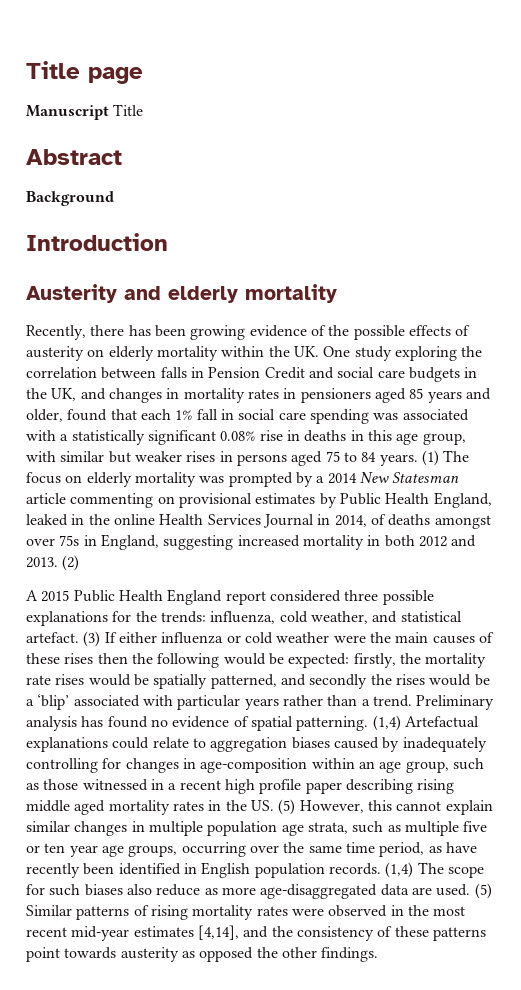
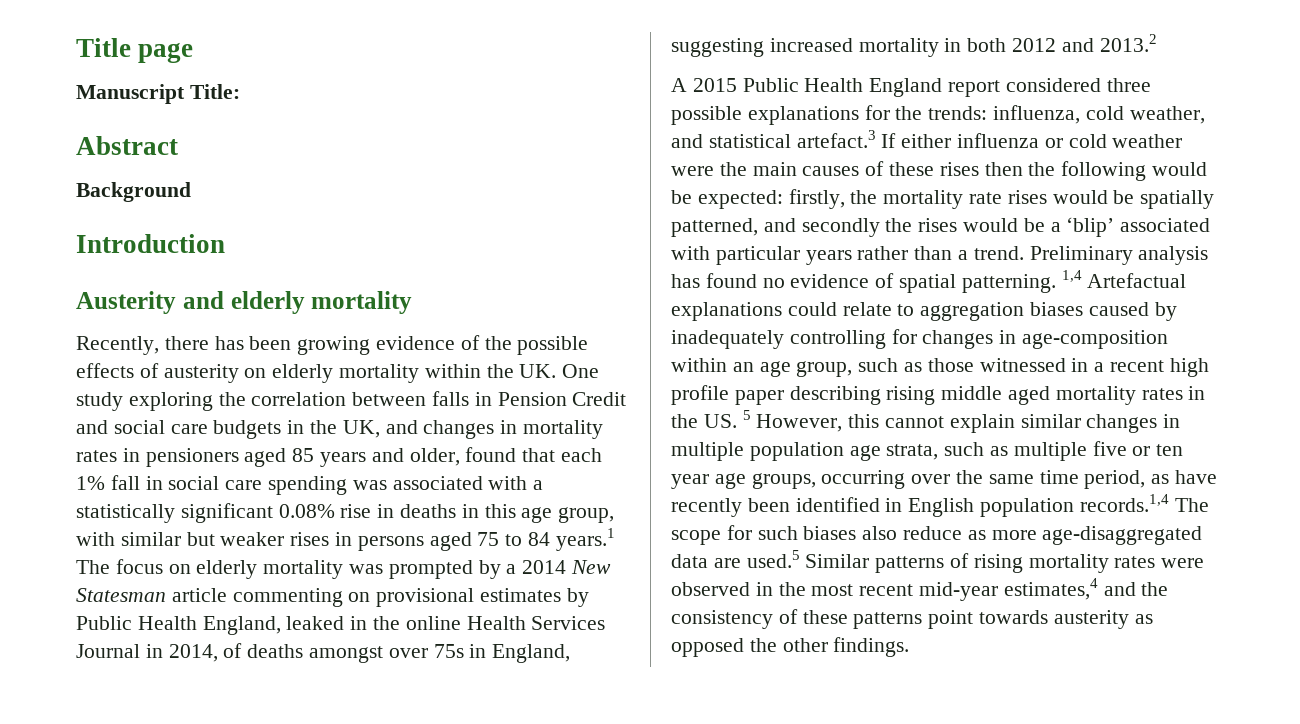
[113,104,144,116] Title -> [189,84,240,99] Title:
[379,450,439,466] years. (1) -> [555,528,615,551] years.1
[26,555,80,571] 2013. (2) -> [1099,34,1157,52] 2013.2
[26,631,101,647] artefact. (3) -> [796,130,876,148] artefact.3
[372,715,401,731] (1,4) -> [1061,270,1082,282] 1,4
[278,799,296,815] (5) -> [742,410,751,420] 5
[328,862,414,878] records. (1,4) -> [1079,494,1169,512] records.1,4
[436,883,492,899] used. (5) -> [746,550,800,568] used.5
[133,925,239,940] estimates [4,14], -> [1003,578,1098,600] estimates,4

